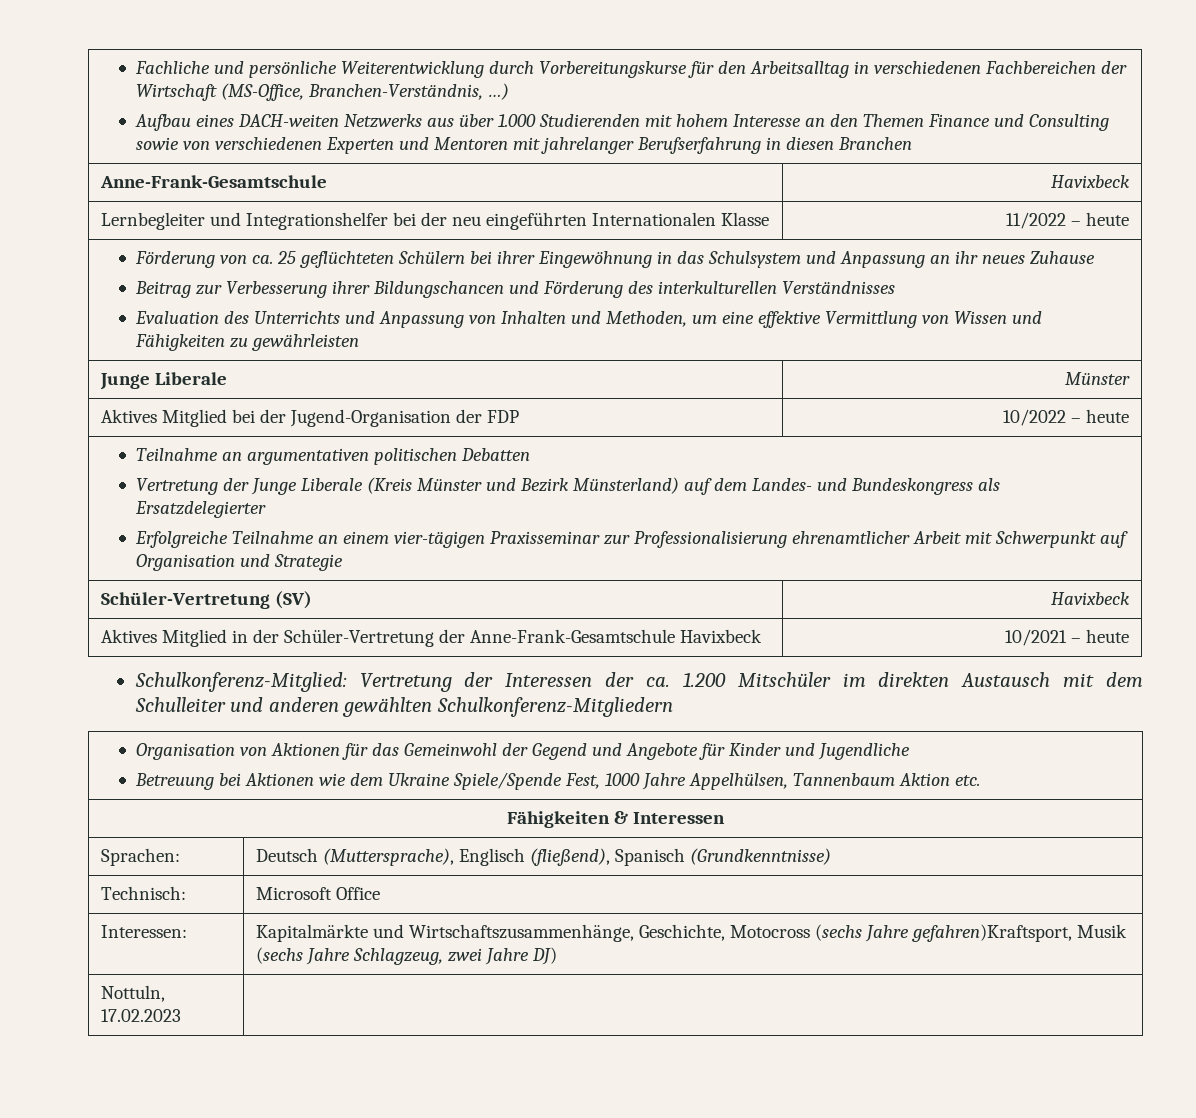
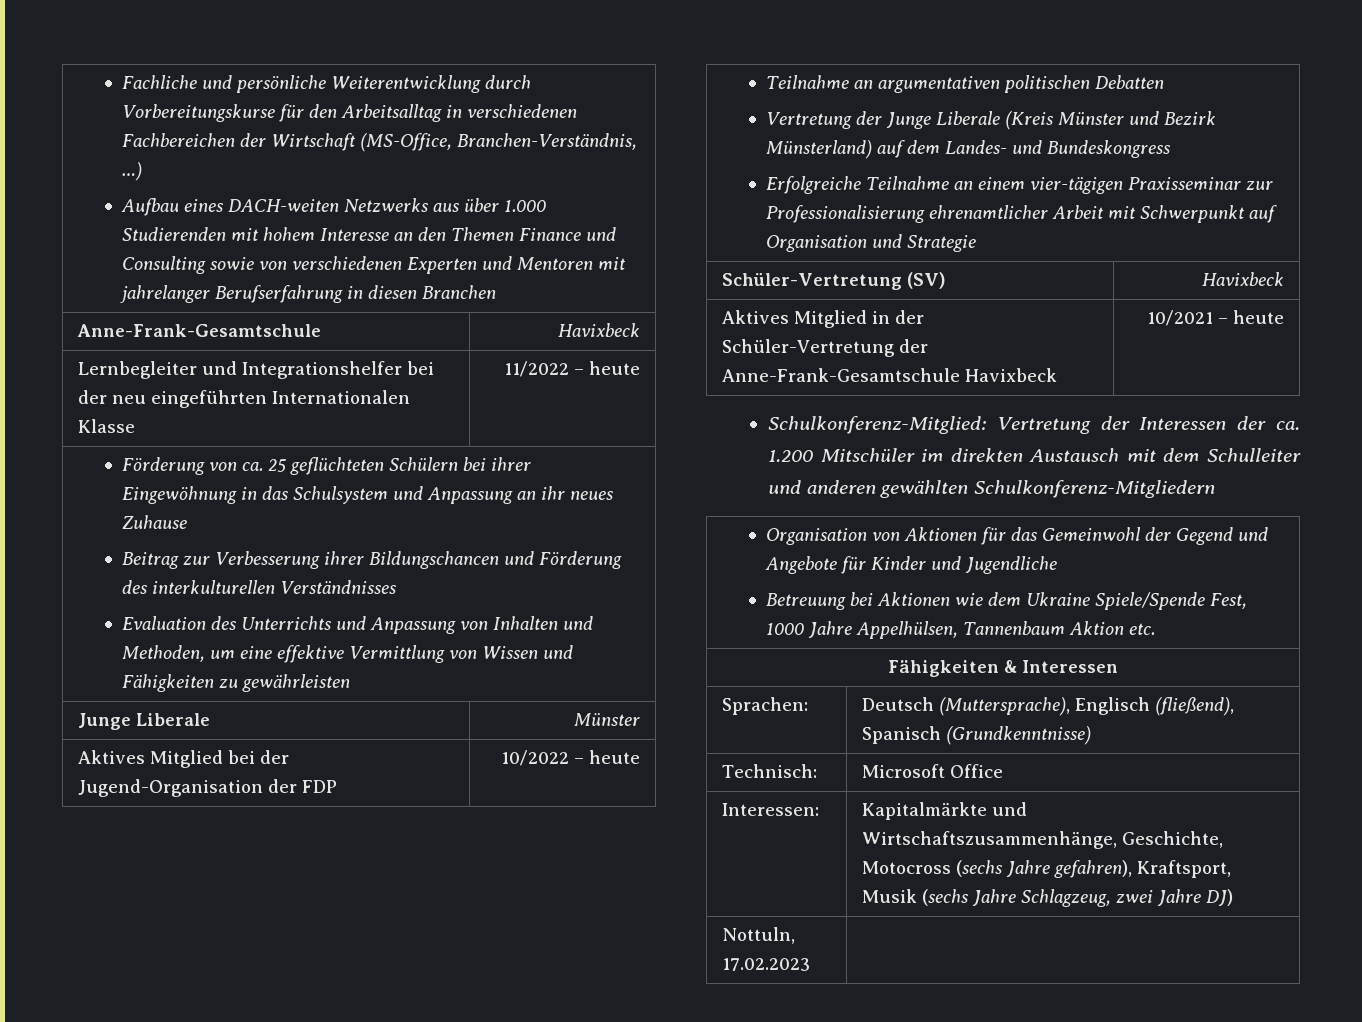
[977,478,1000,491] [135,501,267,518] als Ersatzdelegierter -> (1170, 149) none
[911,924,1072,942] gefahren)Kraftsport, -> [1053,860,1231,878] gefahren), Kraftsport,

